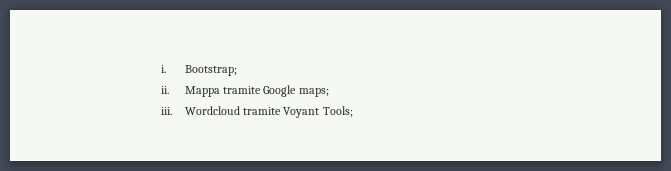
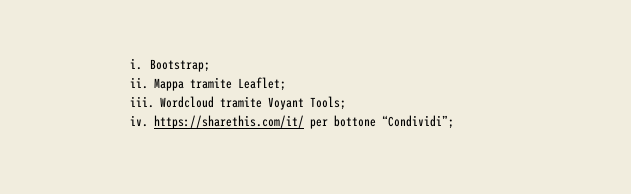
[263,85,329,97] Google maps; -> [238,77,287,91] Leaflet;
(353, 111) none -> [129,115,455,129] // iv. https://sharethis.com/it/ per bottone “Condividi”;

